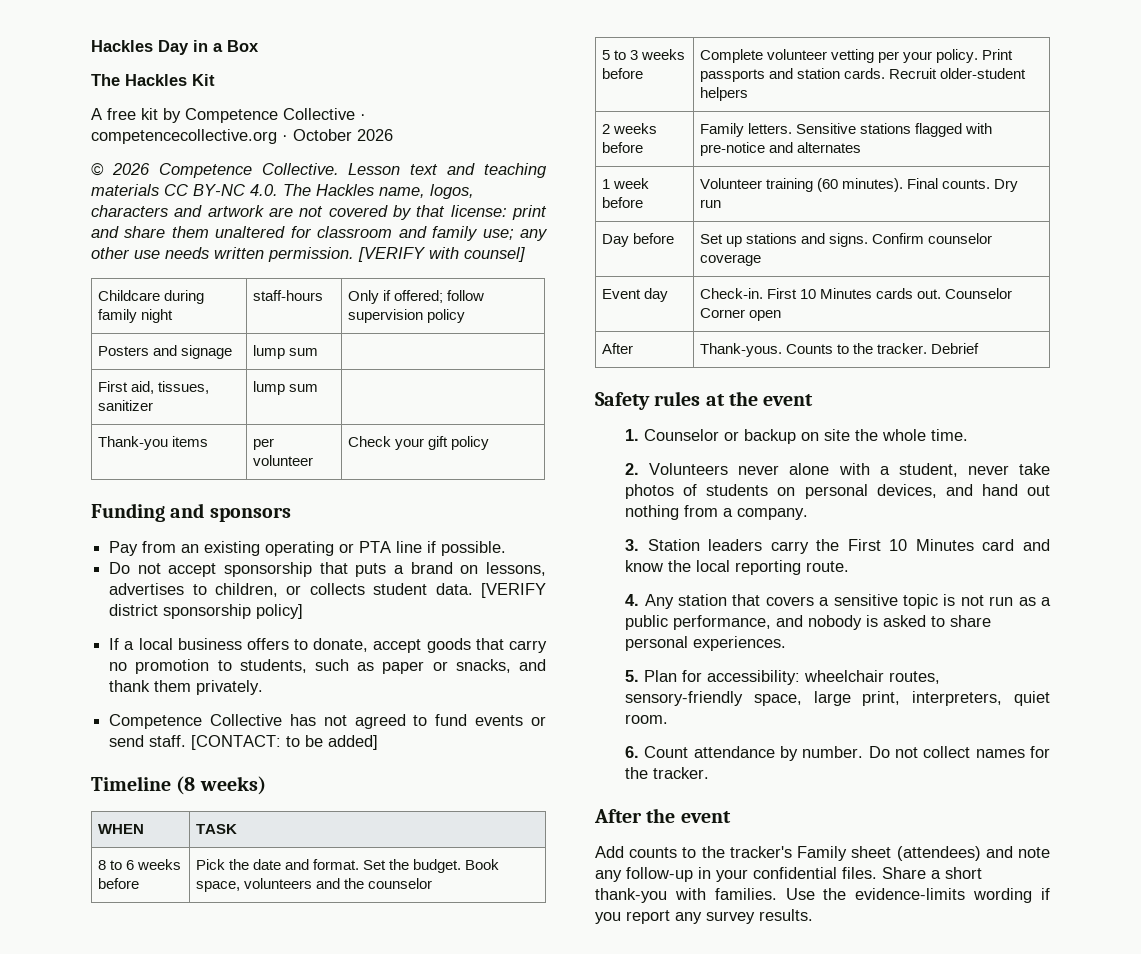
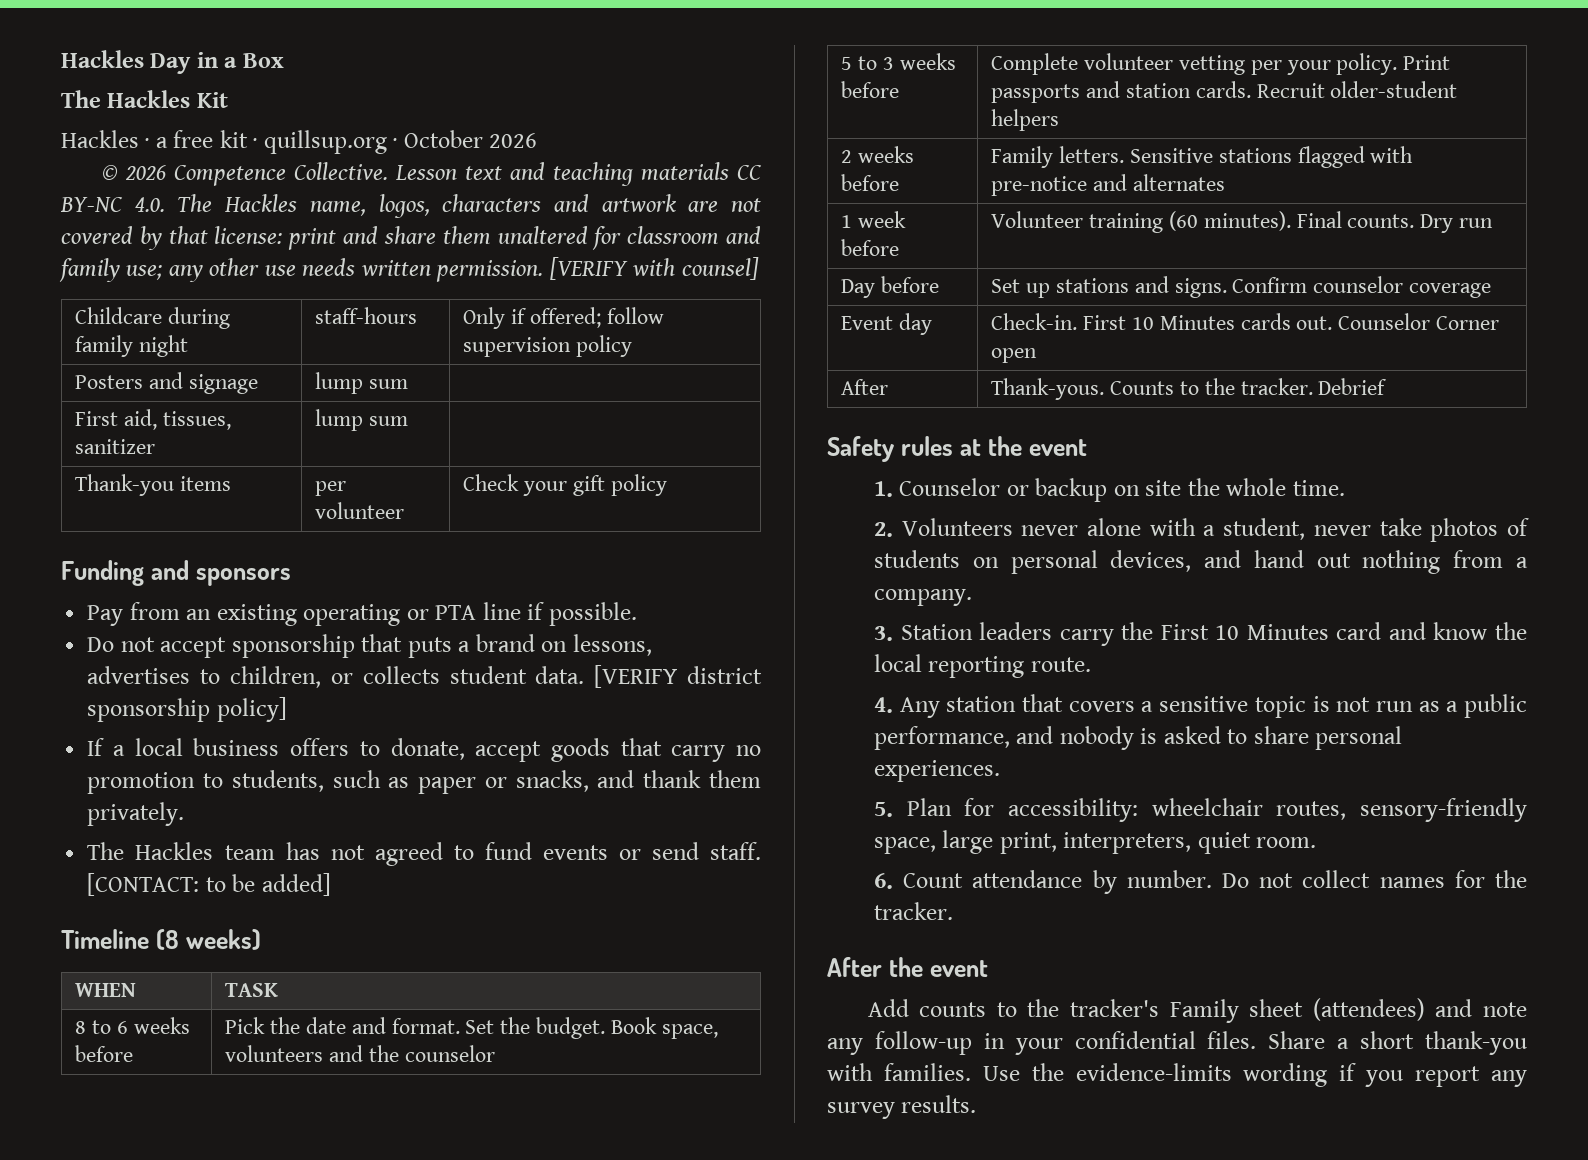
[91,108,366,123] [91,129,277,144] A free kit by Competence Collective · competencecollective.org -> [61,130,387,154] Hackles · a free kit · quillsup.org
[109,714,283,729] Competence Collective -> [87,842,275,860] The Hackles team

